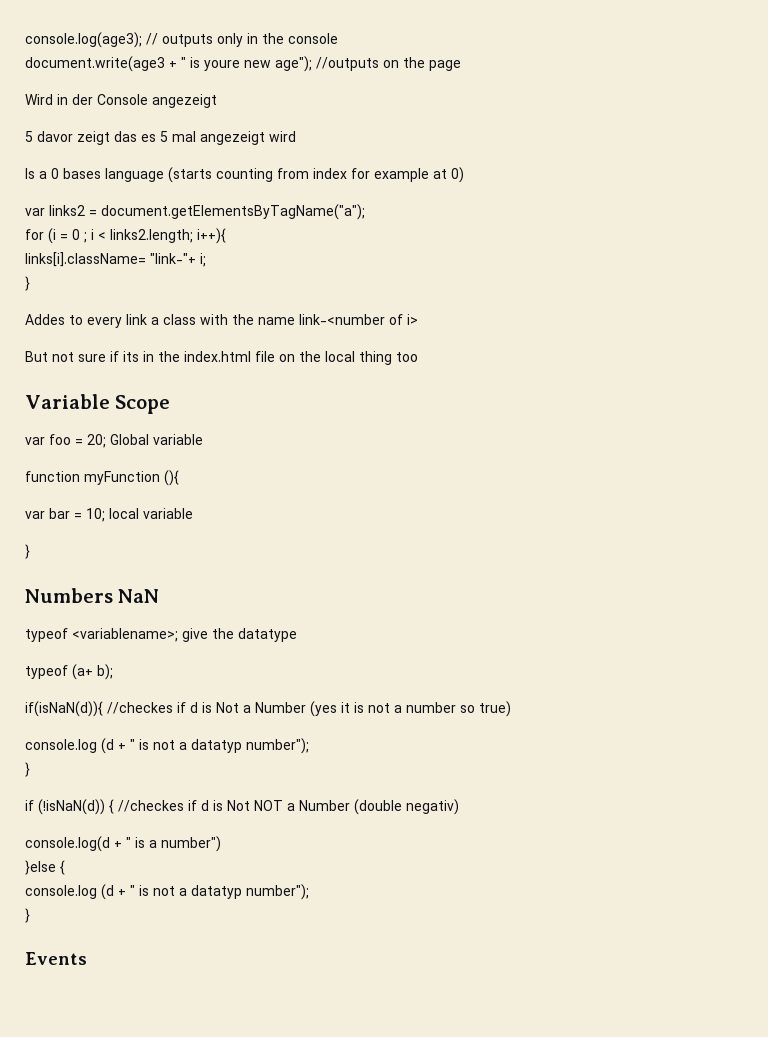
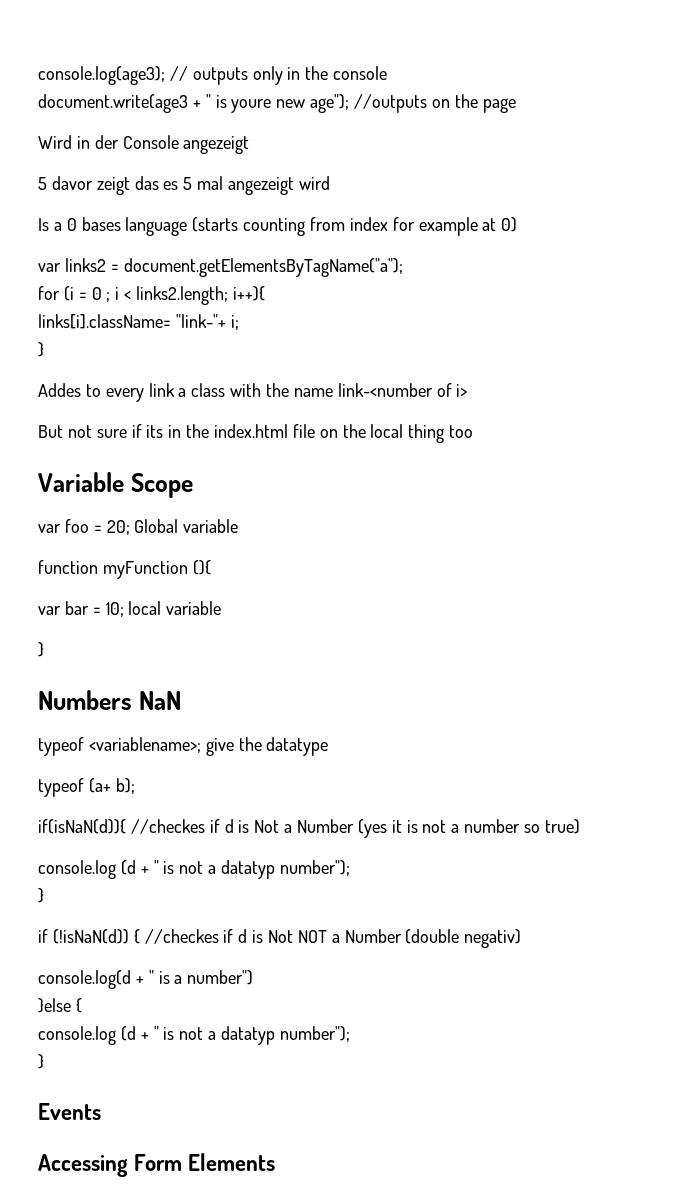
(87, 958) none -> [38,1153,276,1177] // Accessing Form Elements

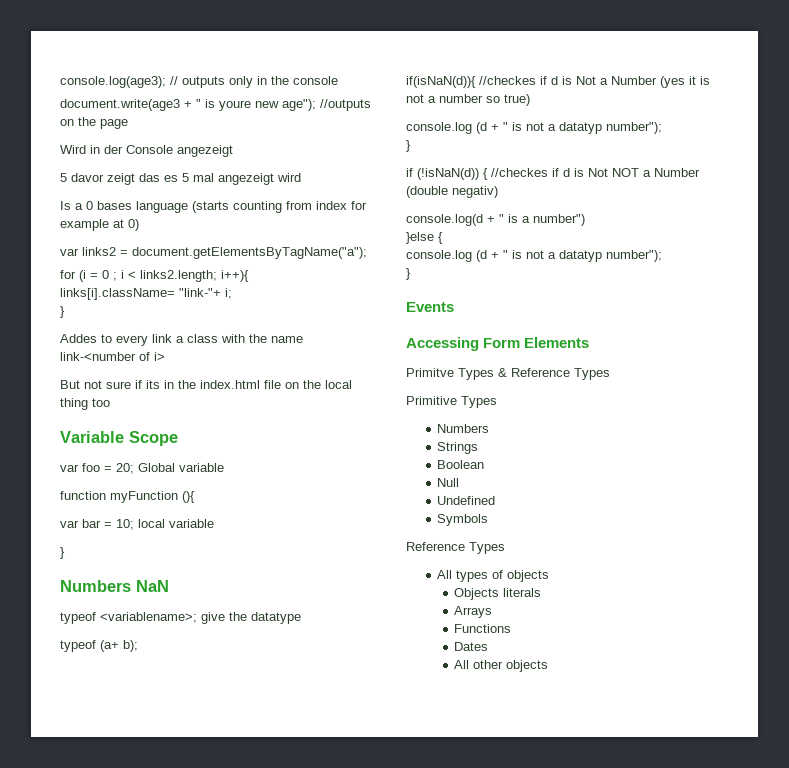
(276, 1162) none -> [406,368,610,380] [406,396,497,408] [437,424,490,433] [437,442,479,454] [437,460,485,469] [437,478,460,487] [437,496,496,505] [437,514,489,526] [406,542,505,554] [437,570,550,582] [454,588,542,600] [454,606,493,618] [454,624,512,633] [454,642,489,651] [454,660,549,672] // Primitve Types & Reference Types // Primitive Types // Numbers // Strings // Boolean // Null // Undefined // Symbols // Reference Types // All types of objects // Objects literals // Arrays // Functions // Dates // All other objects

